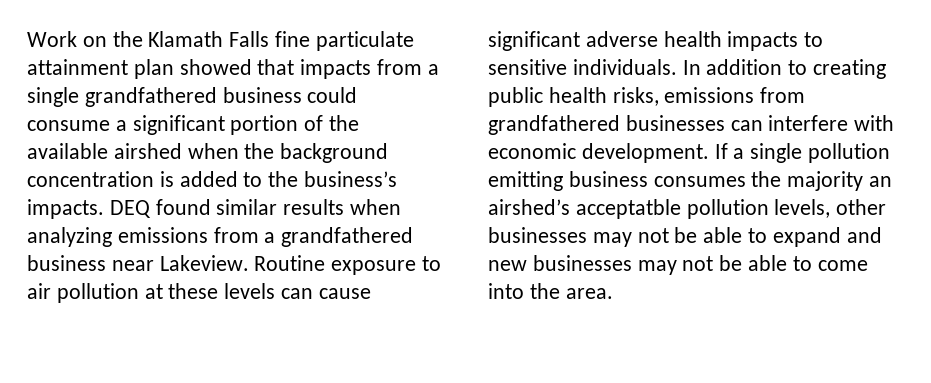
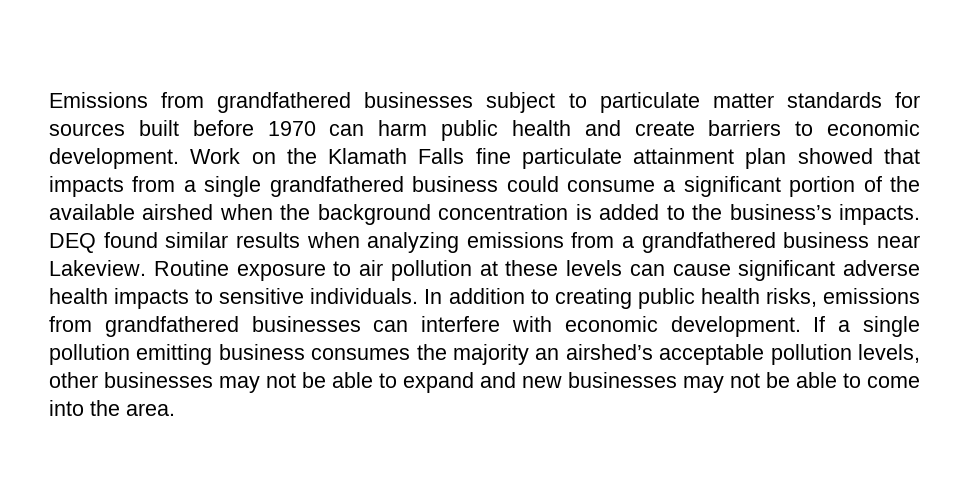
(27, 39) none -> [49,92,920,113] [49,120,921,141] [49,148,179,169] Emissions from grandfathered businesses subject to particulate matter standards for sources built before 1970 can harm public health and create barriers to economic development.
[575,199,681,219] acceptatble -> [659,344,765,365] acceptable

